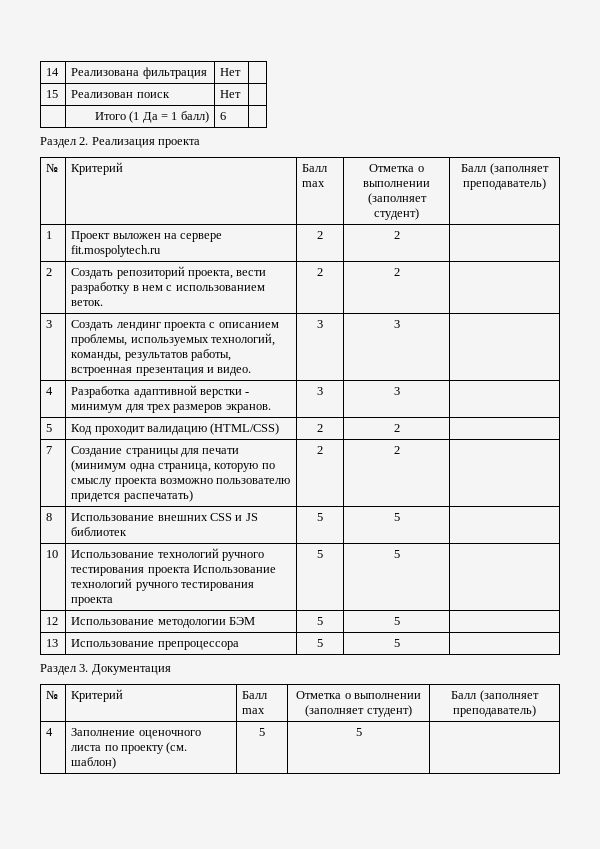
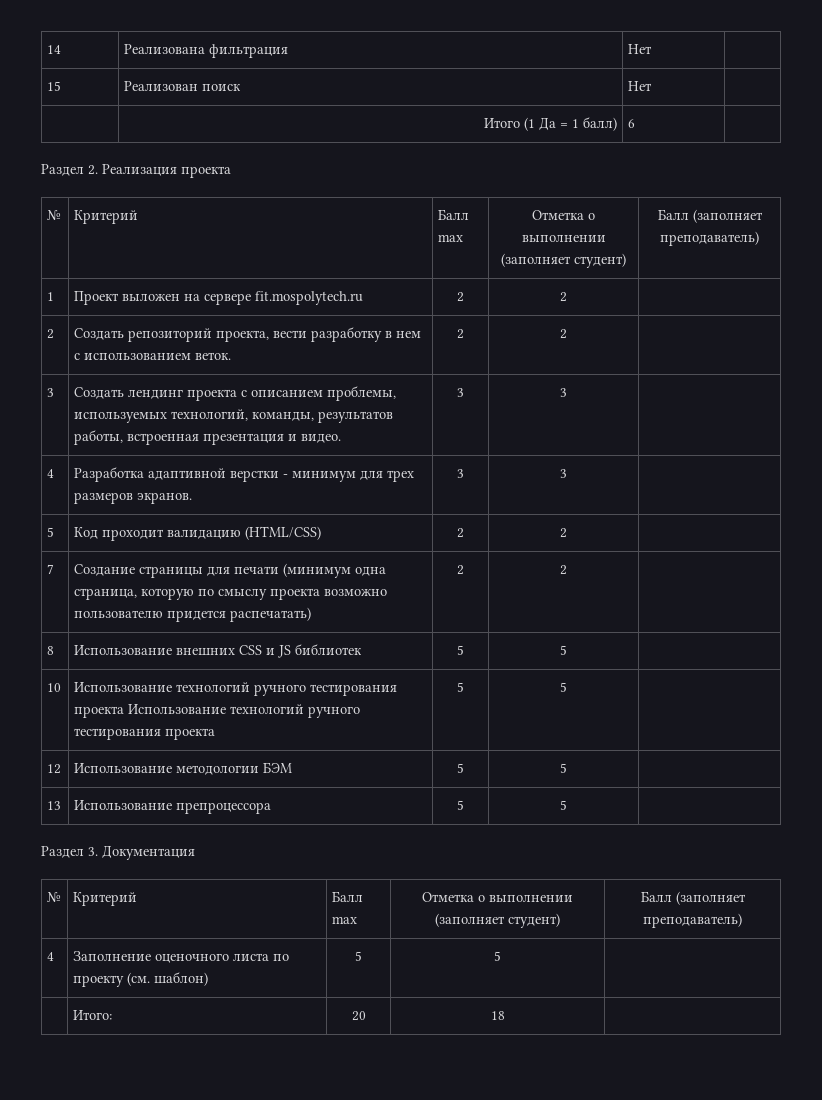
(362, 732) none -> [73,1010,113,1020] [351,1011,366,1021] [490,1011,505,1020] // | Итого: | 20 | 18 |

